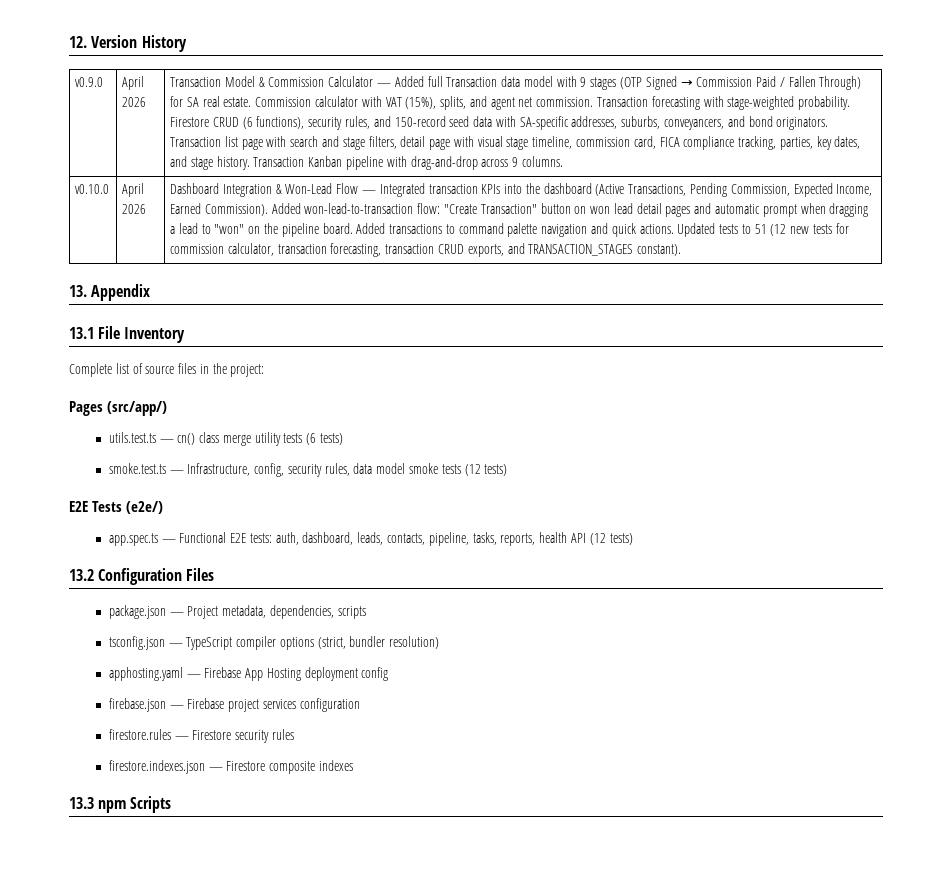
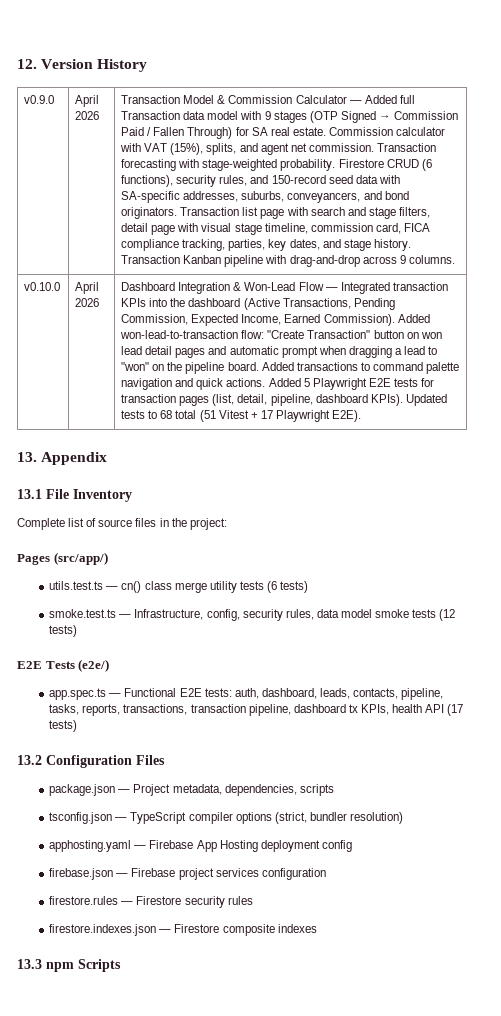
[677,223,849,237] [170,243,682,257] Updated tests to 51 (12 new tests for commission calculator, transaction forecasting, transaction CRUD exports, and TRANSACTION_STAGES constant). -> [268,378,435,390] [121,394,447,406] [121,410,362,422] Added 5 Playwright E2E tests for transaction pages (list, detail, pipeline, dashboard KPIs). Updated tests to 68 total (51 Vitest + 17 Playwright E2E).
(536, 539) none -> [123,704,389,716] transactions, transaction pipeline, dashboard tx KPIs,
[589,533,606,545] (12 -> [447,704,464,716] (17

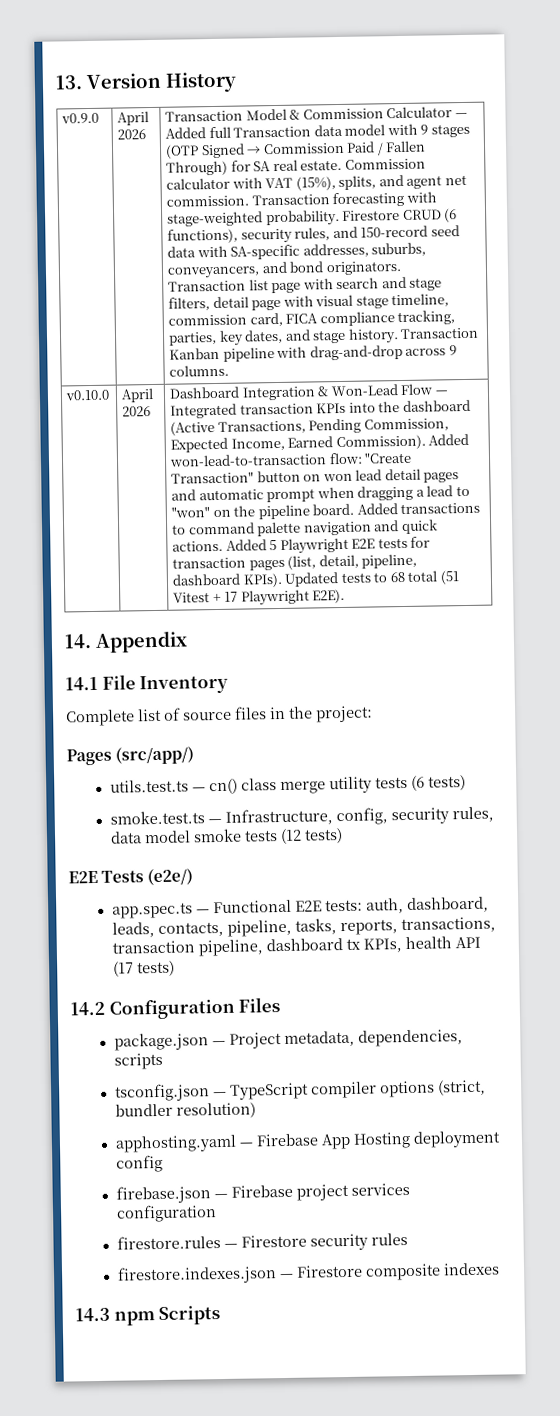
[17,59,37,69] 12. -> [55,75,83,90] 13.
[17,452,37,462] 13. -> [64,634,92,649] 14.
[17,489,42,499] 13.1 -> [65,676,98,691] 14.1
[17,755,42,765] 13.2 -> [70,1001,105,1016] 14.2
[17,959,42,969] 13.3 -> [75,1307,110,1322] 14.3

